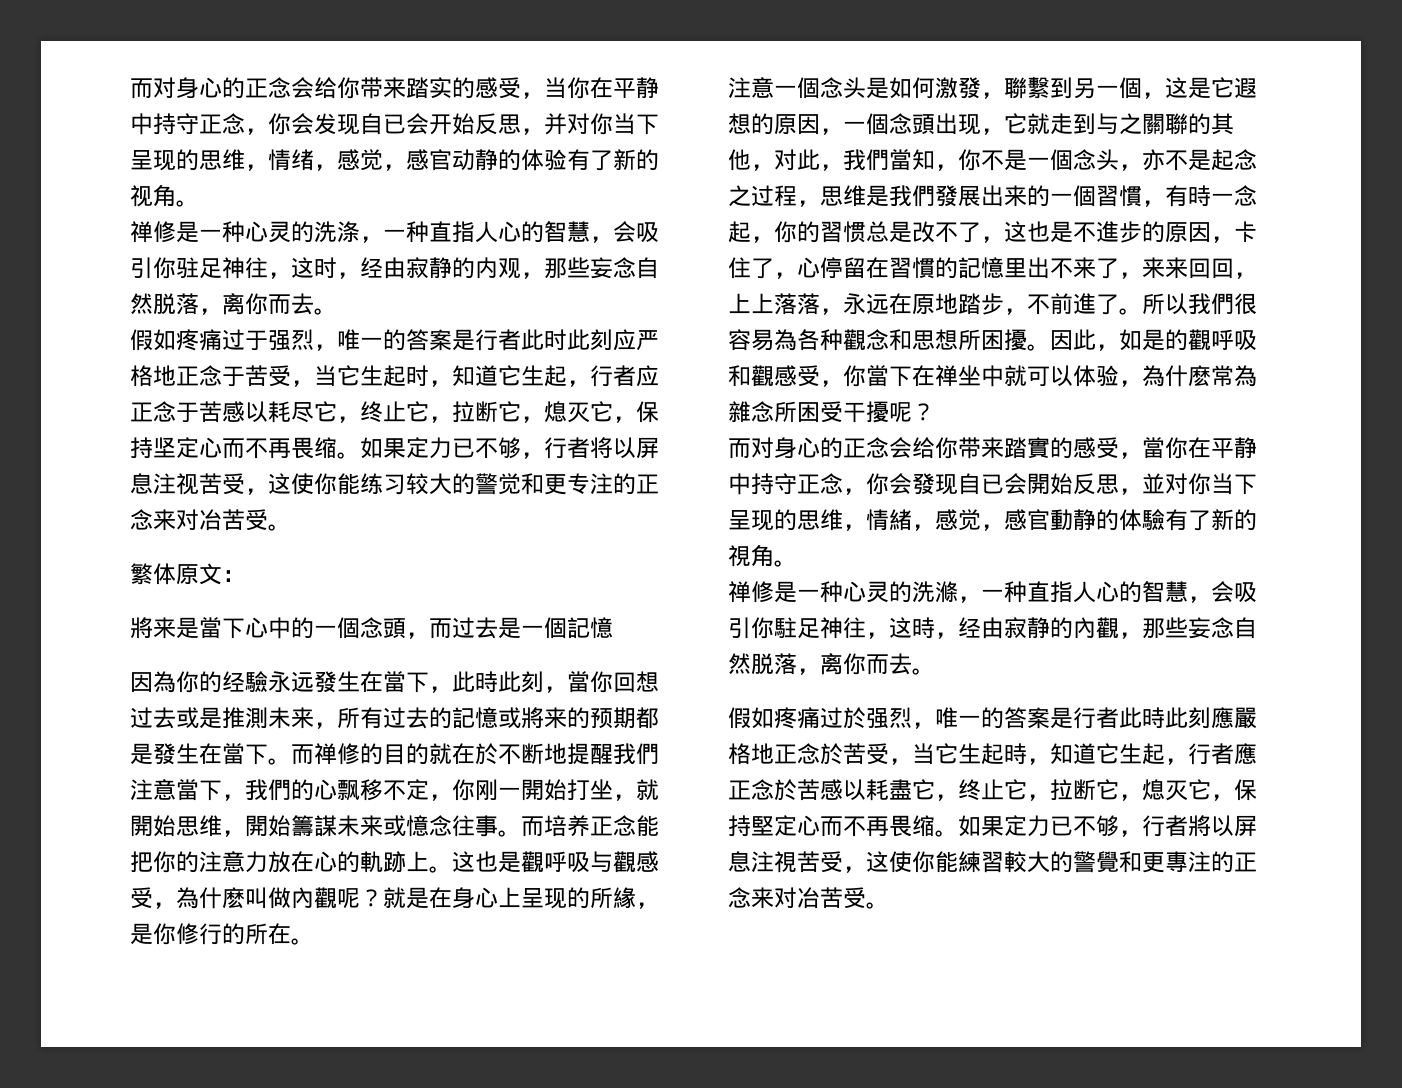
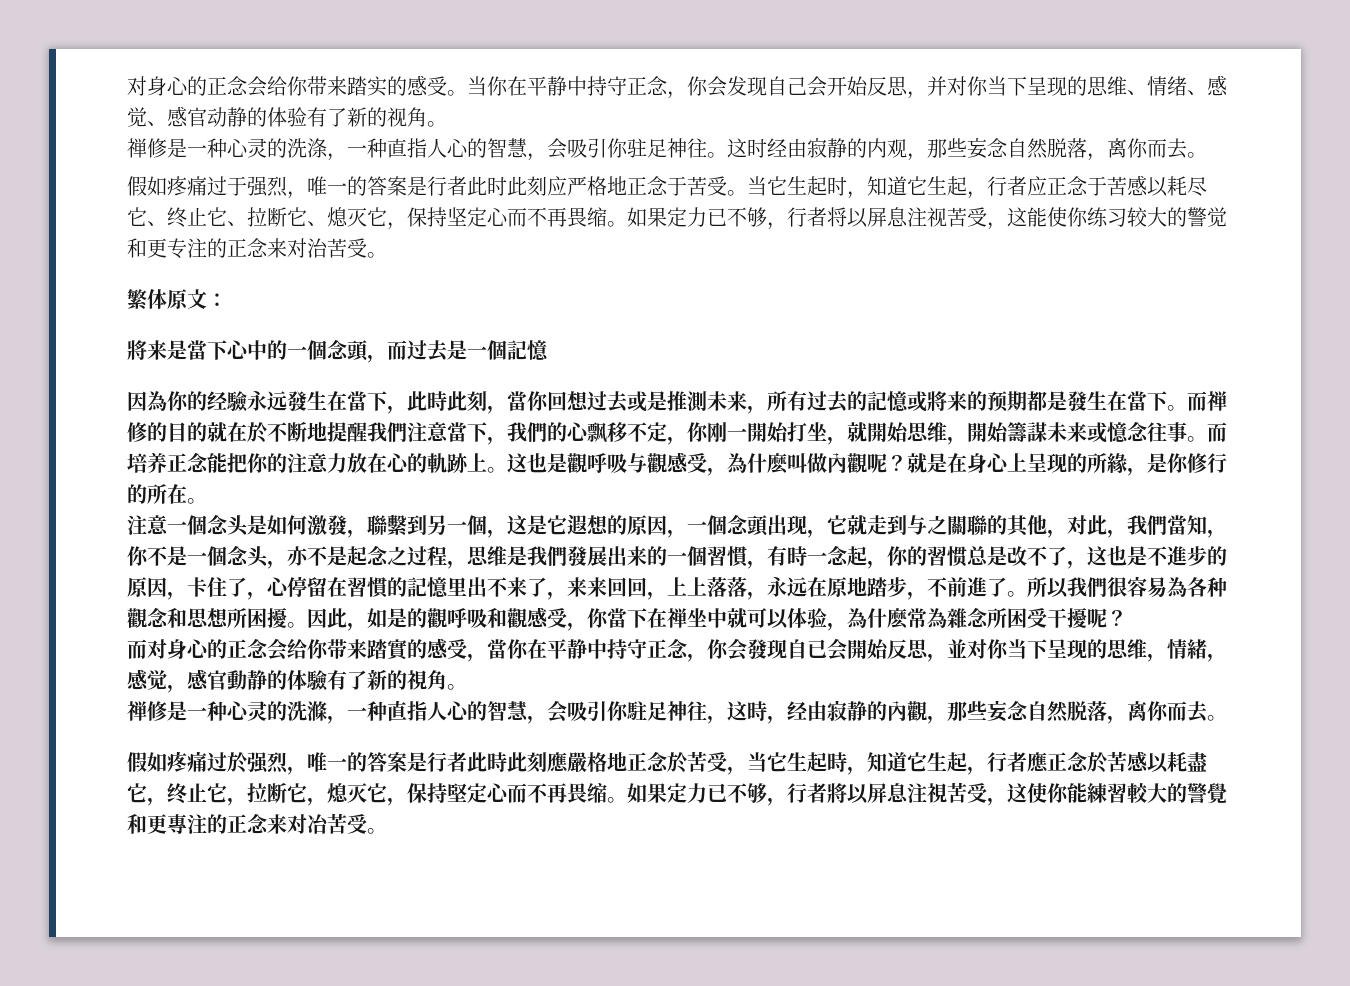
[130,78,153,99] 而 -> (127, 86) none
[521,92,544,99] ， -> [447,90,467,96] 。
[383,114,406,134] 已 -> [787,77,807,95] 己
[245,149,406,171] ，情绪，感觉， -> [1127,75,1228,96] [127,107,167,127] 、情绪、感觉、
[268,257,360,279] ，这时， -> [707,138,767,158] 。这时
[291,380,314,387] ， -> [727,190,747,196] 。
[337,401,544,423] ，终止它，拉断它， -> [147,207,327,228] 、终止它、拉断它、
[291,473,360,495] 使你能 -> [1027,207,1088,227] 能使你
[199,509,222,531] 冶 -> [307,238,328,258] 治

